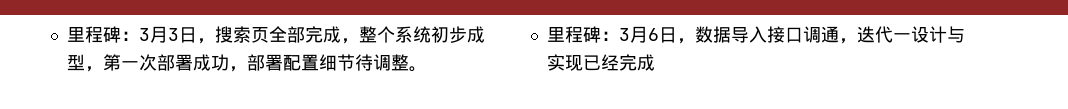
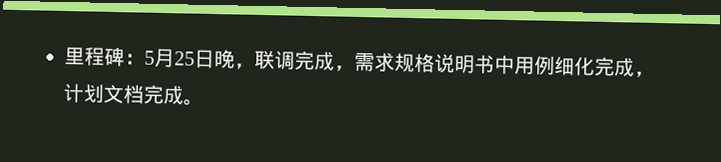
[66,26,485,44] [66,54,427,72] [546,26,965,44] [546,54,655,71] 里程碑：3月3日，搜索页全部完成，整个系统初步成型，第一次部署成功，部署配置细节待调整。 // 里程碑：3月6日，数据导入接口调通，迭代一设计与实现已经完成 -> [64,46,655,78] [63,82,204,106] 里程碑：5月25日晚，联调完成，需求规格说明书中用例细化完成，计划文档完成。

